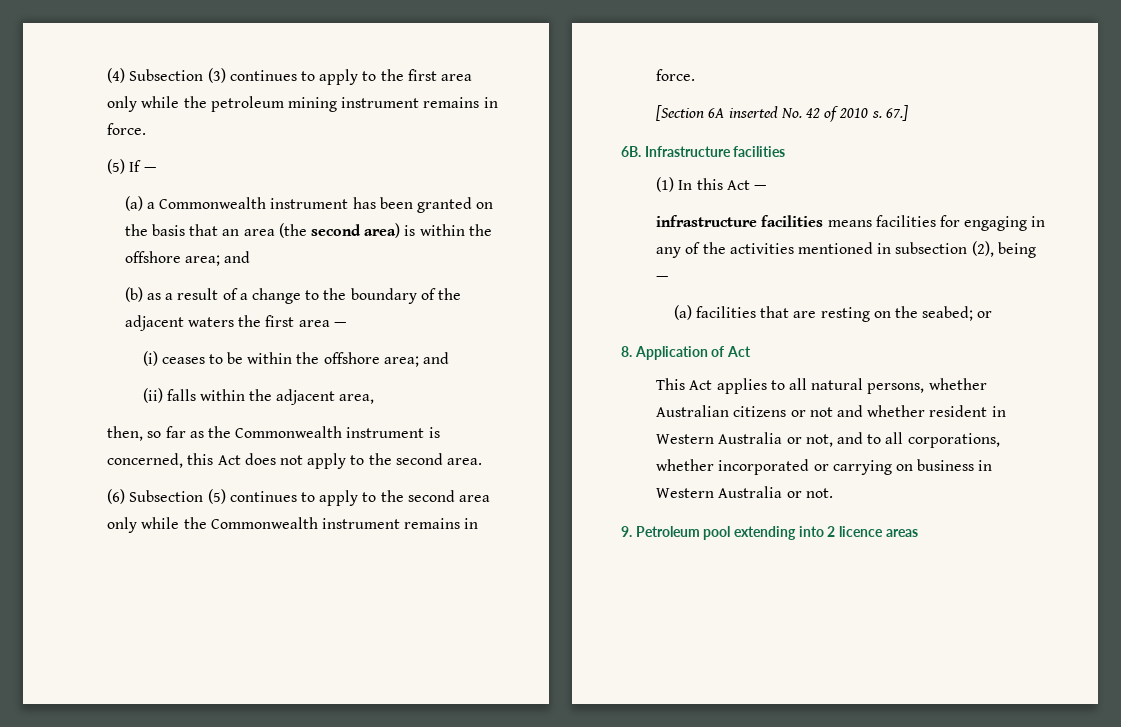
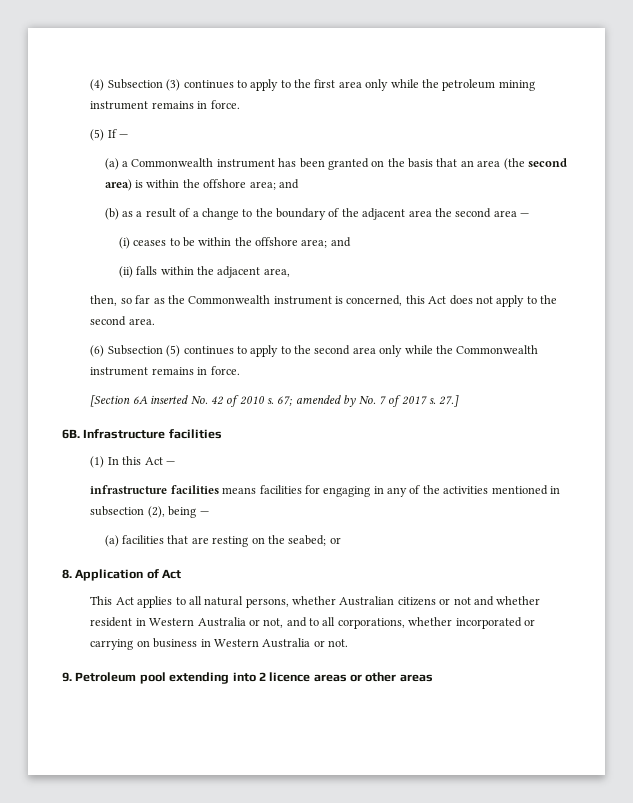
[188,315,295,327] waters the first -> [408,208,492,218] area the second
[885,105,908,121] 67.] -> [277,395,460,407] 67; amended by No. 7 of 2017 s. 27.]
(918, 533) none -> [350,672,433,682] or other areas

